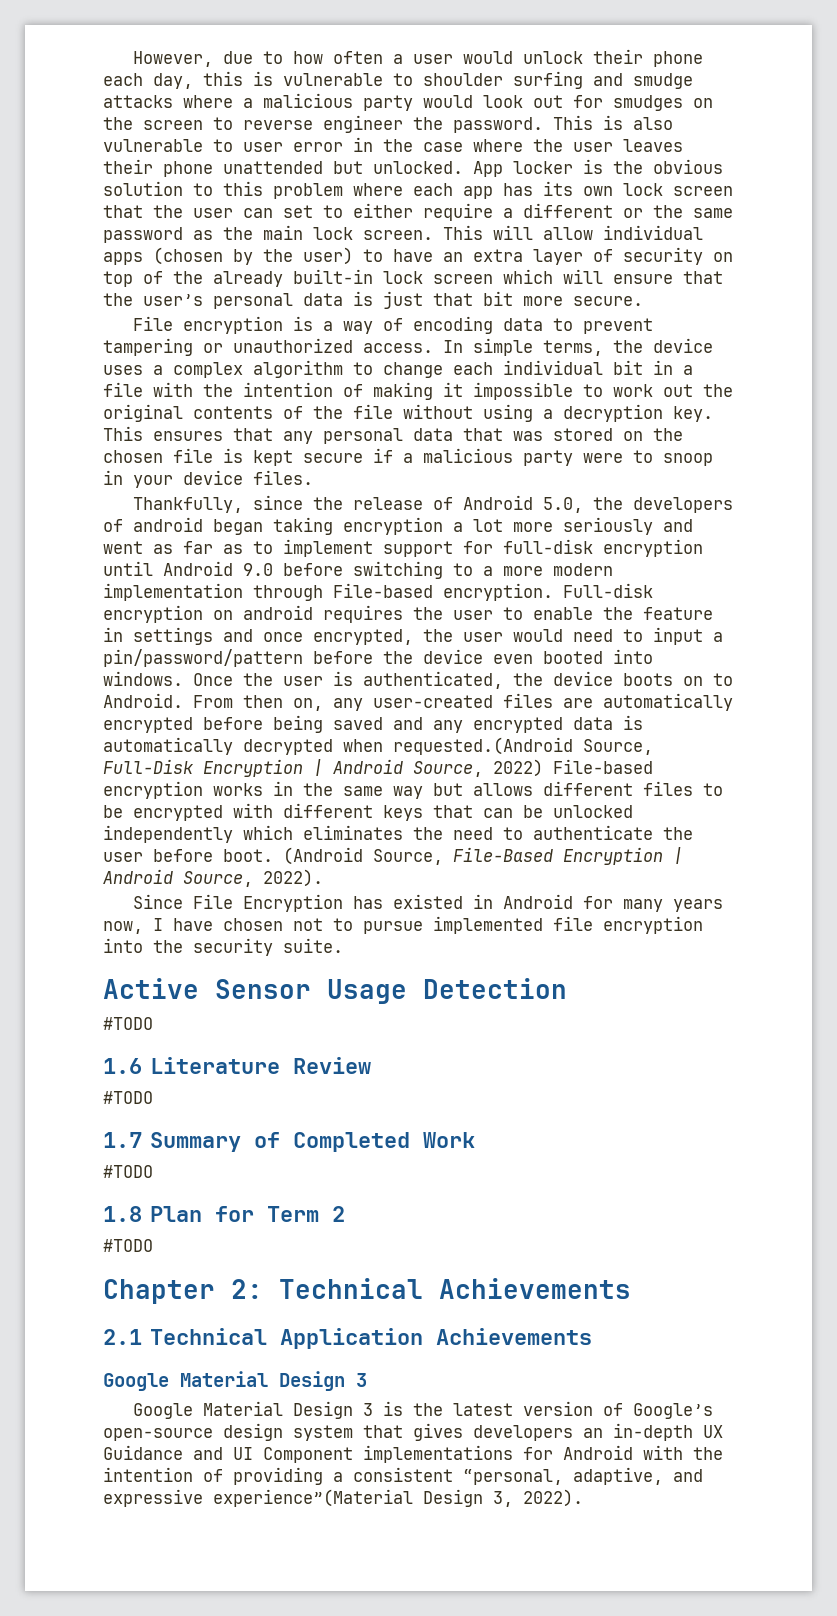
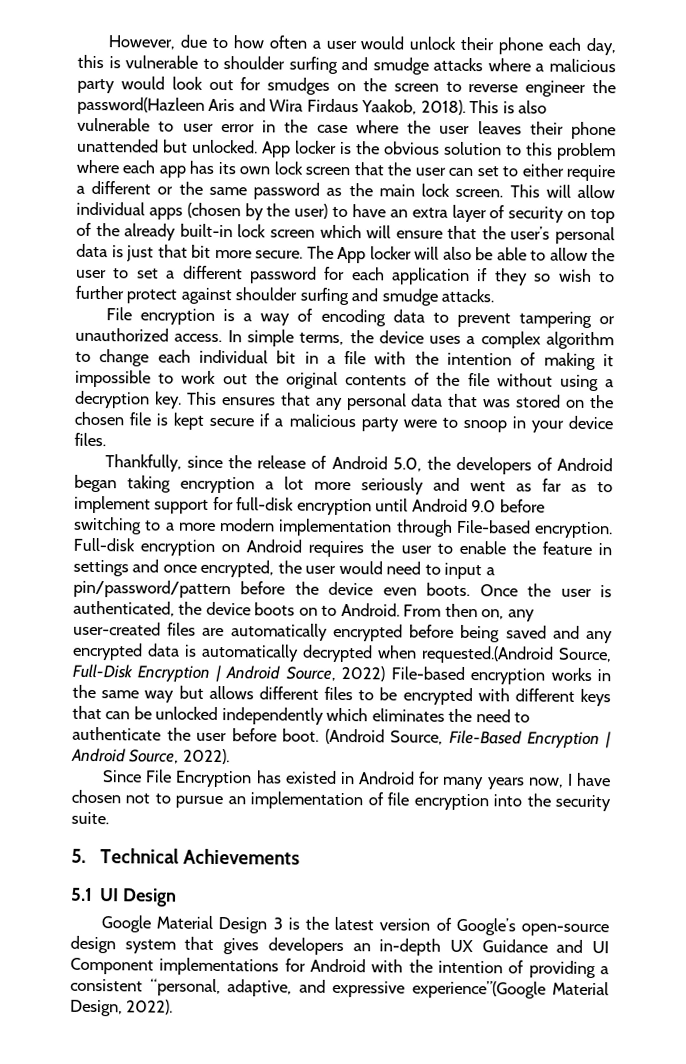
[453,117,543,133] password. -> [77,96,466,115] password(Hazleen Aris and Wira Firdaus Yaakob, 2018).
(643, 301) none -> [306,245,615,264] [76,265,615,286] [75,285,495,306] The App locker will also be able to allow the user to set a different password for each application if they so wish to further protect against shoulder surfing and smudge attacks.
[133,517,203,532] android -> [557,457,613,472] Android
[243,605,313,620] android -> [246,539,303,553] Android
[543,649,653,664] [103,671,183,686] booted into windows. -> [426,582,471,597] boots.
[433,916,543,934] implemented -> [227,791,384,810] an implementation of
[103,978,567,1004] [103,1017,153,1030] [103,1057,372,1074] [103,1091,153,1104] [103,1132,476,1152] [103,1165,153,1178] [103,1206,346,1222] [103,1239,153,1252] [103,1278,631,1304] [103,1328,593,1349] [103,1371,367,1391] Active Sensor Usage Detection // #TODO // 1.6 Literature Review // #TODO // 1.7 Summary of Completed Work // #TODO // 1.8 Plan for Term 2 // #TODO // Chapter 2: Technical Achievements // 2.1 Technical Application Achievements // Google Material Design 3 -> [71,848,301,865] [71,887,178,907] 5. Technical Achievements // 5.1 UI Design
[213,1489,513,1507] experience”(Material Design 3, -> [411,980,609,999] [70,999,123,1017] experience”(Google Material Design,

